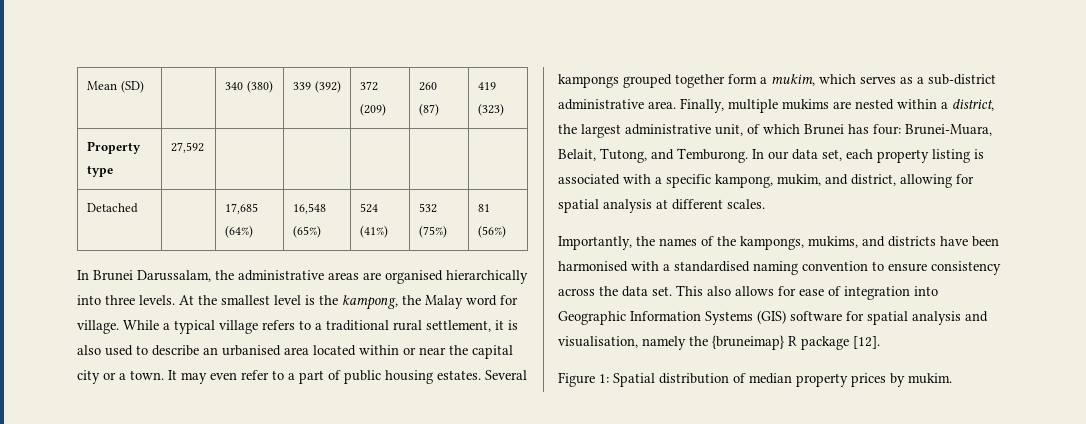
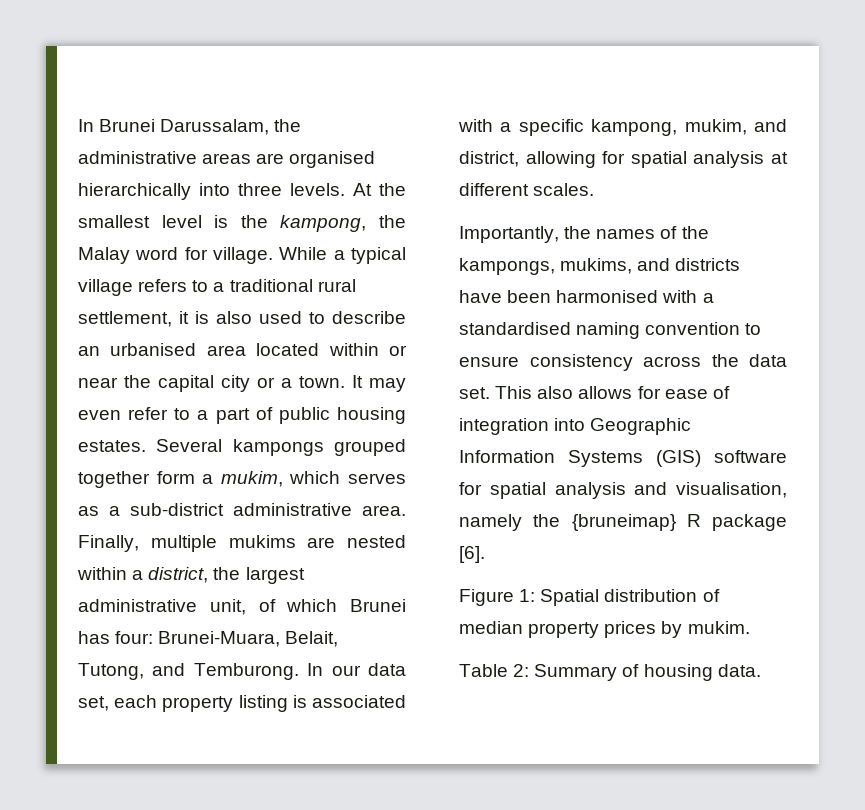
[87,80,144,93] [225,80,273,93] [293,80,341,93] [360,81,379,91] [360,103,387,116] [419,82,438,91] [419,103,440,116] [478,82,497,90] [478,103,505,116] [87,141,142,154] [87,165,114,177] [171,142,205,153] [87,203,139,213] [225,203,259,214] [225,225,254,238] [293,203,327,214] [293,225,322,238] [360,203,379,213] [360,225,389,238] [419,203,438,213] [419,225,448,238] [478,204,491,212] [478,225,507,238] Mean (SD) | | 340 (380) | 339 (392) | 372 (209) | 260 (87) | 419 (323) // Property type | 27,592 | | | | | // Detached | | 17,685 (64%) | 16,548 (65%) | 524 (41%) | 532 (75%) | 81 (56%) // -> (78, 125) none
[853,336,880,349] [12]. -> [459,546,485,563] [6].
(952, 378) none -> [459,664,761,681] // Table 2: Summary of housing data.

